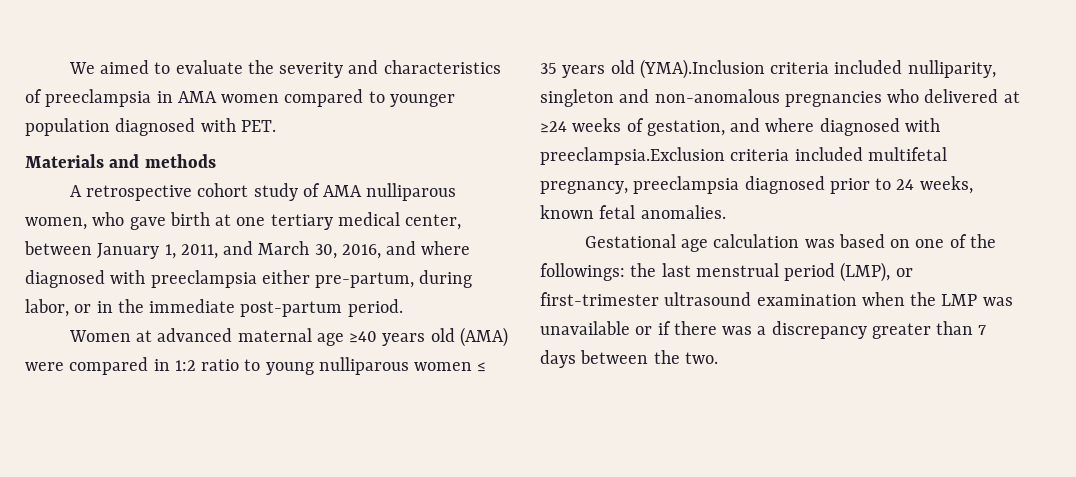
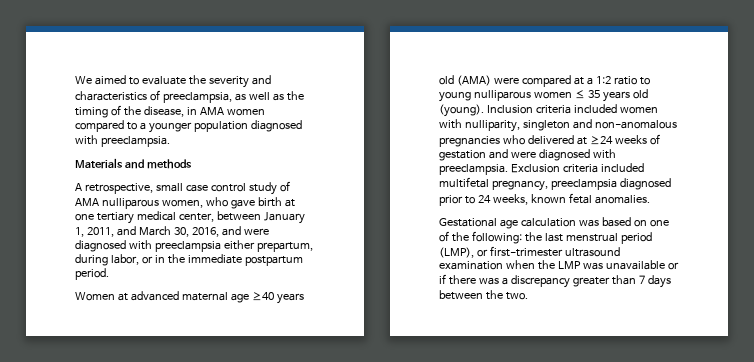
[45,89,152,107] preeclampsia -> [162,91,304,103] [75,105,184,118] preeclampsia, as well as the timing of the disease,
(385, 97) none -> [139,122,146,130] a
[240,120,276,132] PET. -> [100,136,170,147] preeclampsia.
[85,183,249,201] retrospective cohort -> [84,183,246,194] retrospective, small case control
[421,241,471,255] where -> [243,228,269,235] were
[315,272,415,288] pre-partum, -> [256,242,313,252] prepartum,
[240,301,343,317] post-partum -> [244,256,303,266] postpartum
[153,359,170,371] in -> [573,77,593,85] at a
[639,59,903,79] (YMA).Inclusion criteria included -> [439,104,658,117] [439,119,462,129] (young). Inclusion criteria included women with
[646,118,940,136] [540,147,725,165] gestation, and where diagnosed with preeclampsia.Exclusion -> [439,149,616,161] [439,164,560,175] gestation and were diagnosed with preeclampsia. Exclusion
[540,263,625,281] followings: -> [471,231,522,244] following:

